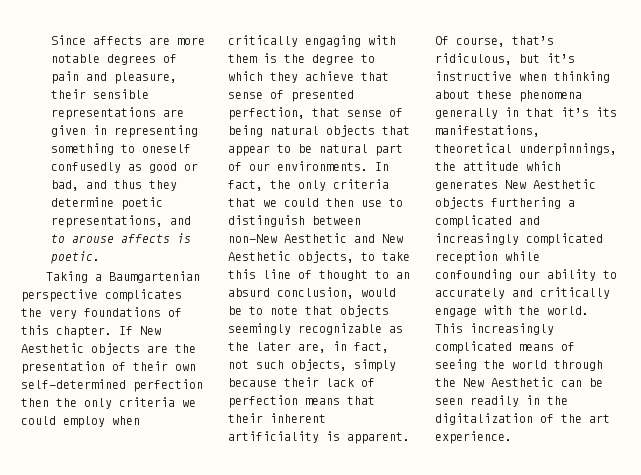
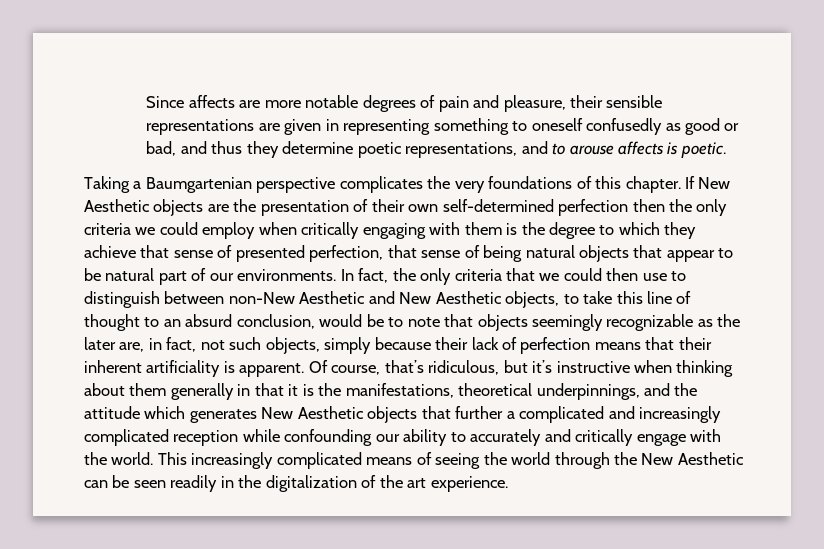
[477,90,582,102] these phenomena -> [129,383,167,396] them
[561,107,617,117] it’s its -> [288,383,342,396] it is the
(617, 149) none -> [644,383,671,396] and
[491,197,561,209] furthering -> [421,406,504,419] that further

